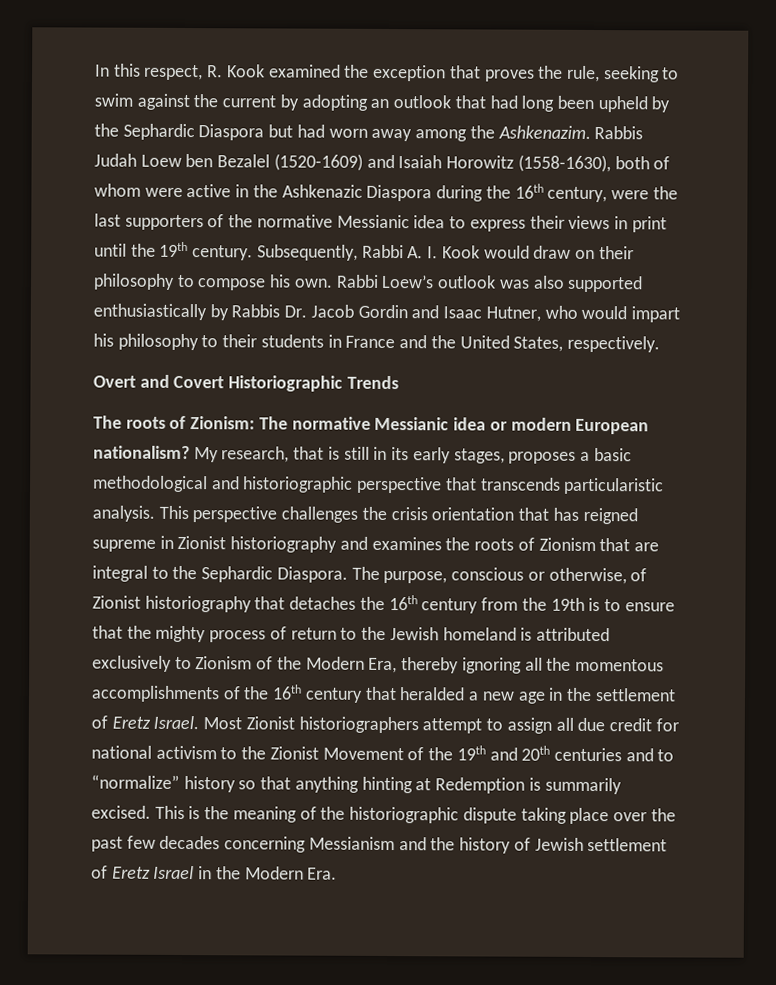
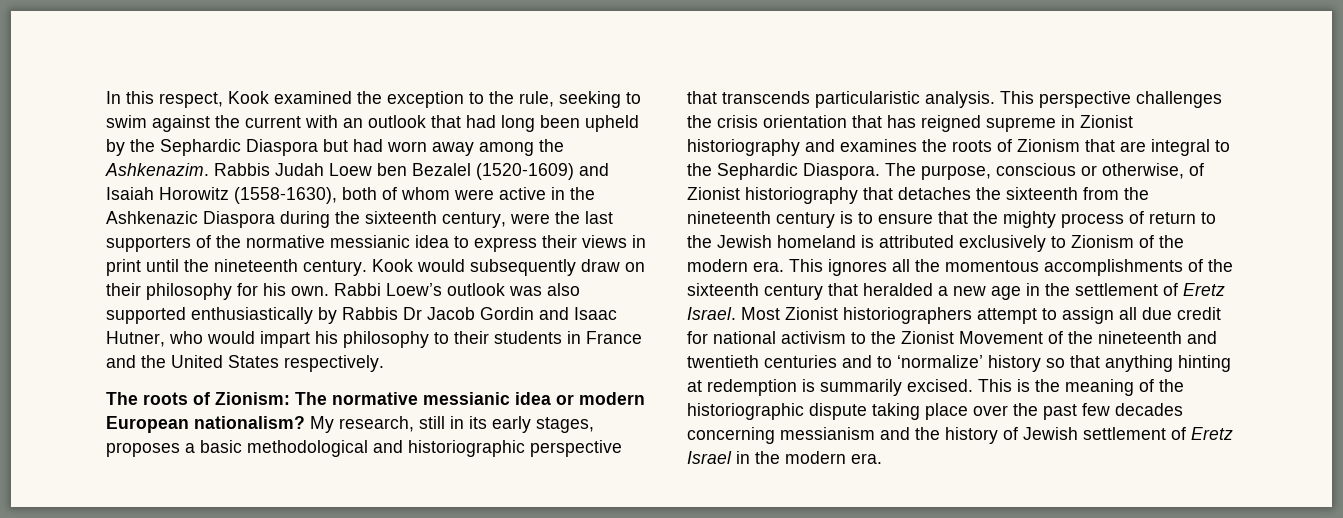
[207,65,224,78] R. -> (223, 100) none
[449,65,535,82] that proves -> [469,92,484,104] to
[279,94,368,111] by adopting -> [305,115,338,128] with
[514,183,544,199] 16th -> [365,211,437,224] sixteenth
[336,214,410,229] Messianic -> [330,235,410,248] messianic
[159,241,439,261] 19th century. Subsequently, Rabbi A. I. -> [214,259,367,276] nineteenth century.
(530, 252) none -> [470,259,576,276] subsequently
[177,274,267,291] to compose -> [237,283,258,296] for
[284,305,308,318] Dr. -> [403,307,422,320] Dr
[513,336,564,352] States, -> [228,355,279,368] States
[93,374,399,392] // Overt and Covert Historiographic Trends -> (384, 363) none
[374,416,450,431] Messianic -> [423,392,510,405] messianic
[293,446,340,460] that is -> (414, 424) none
[388,595,585,614] 16th century from the 19th -> [1006,187,1149,200] [687,211,835,228] sixteenth from the nineteenth century
[305,656,522,674] Modern Era, thereby ignoring -> [687,259,887,276] modern era. This ignores
[272,684,303,700] 16th -> [687,283,759,296] sixteenth
[456,745,551,761] 19th and 20th -> [1098,331,1217,344] [687,355,759,368] nineteenth and twentieth
[91,774,180,789] “normalize” -> [897,355,983,368] ‘normalize’
[435,777,526,794] Redemption -> [707,379,797,396] redemption
[308,836,395,851] Messianism -> [780,427,875,440] messianism
[244,866,338,880] Modern Era. -> [785,451,882,464] modern era.

